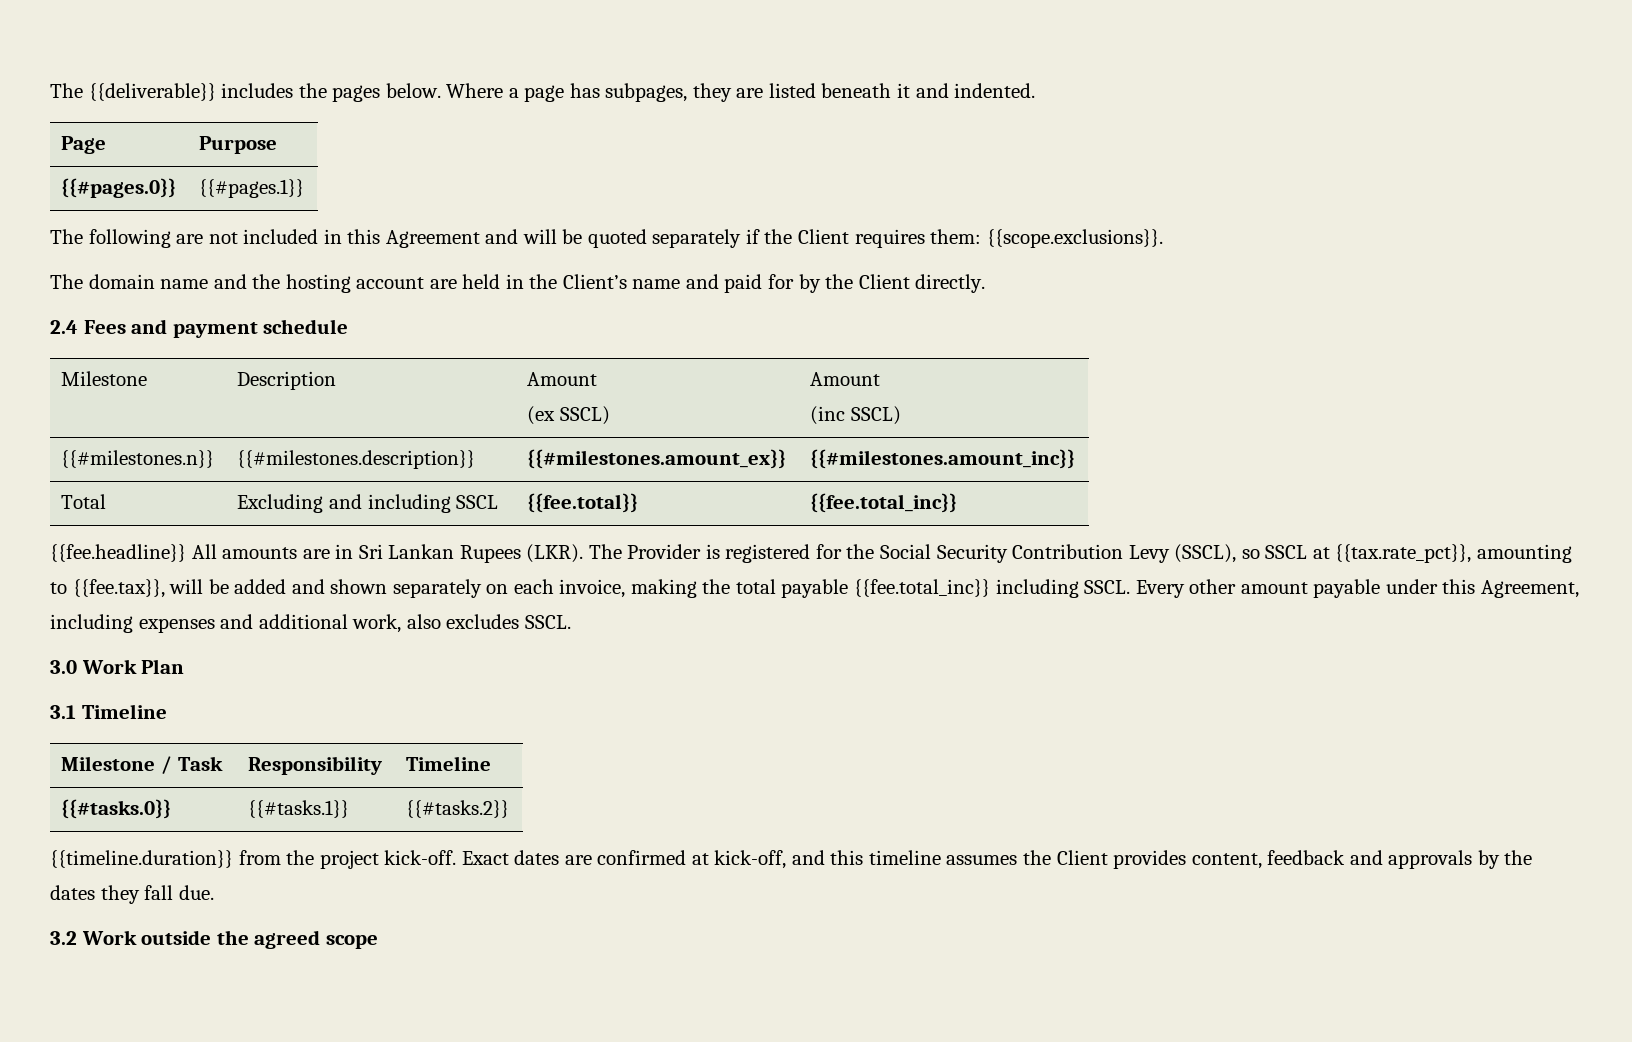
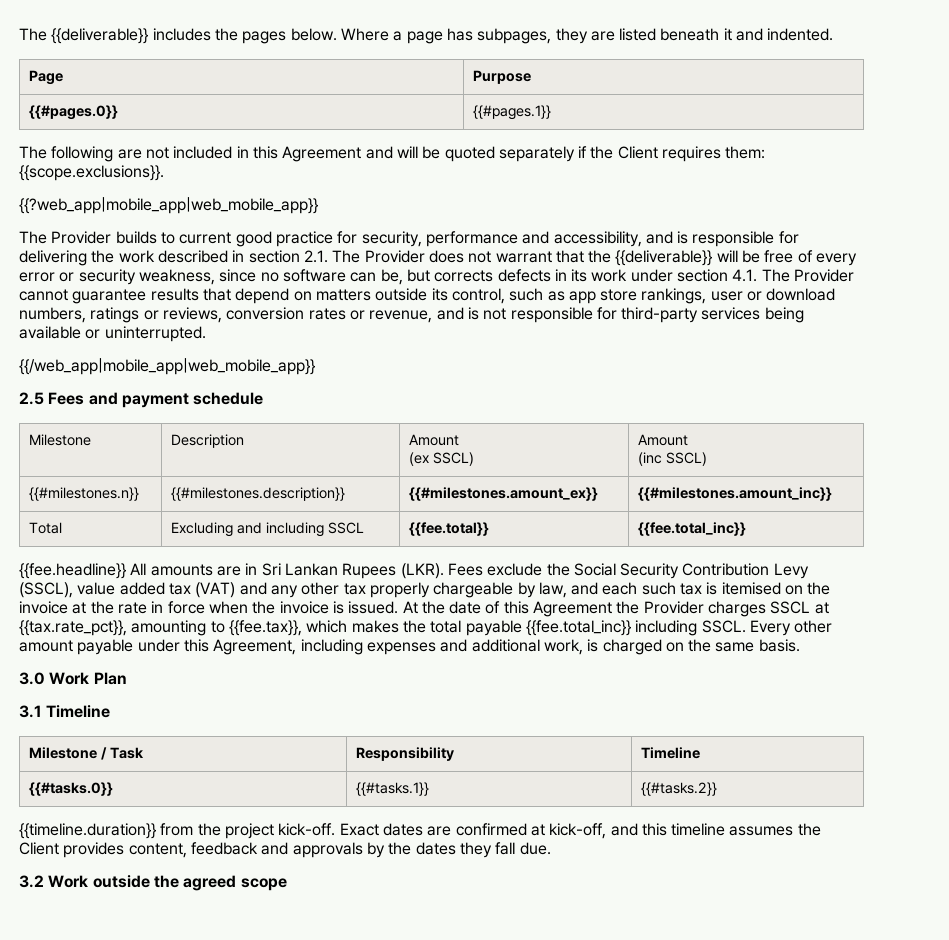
[50,274,986,293] [50,320,78,334] // The domain name and the hosting account are held in the Client’s name and paid for by the Client directly. // 2.4 -> [19,197,318,214] [19,231,799,247] [19,250,858,266] [19,269,855,285] [19,288,836,304] [19,307,804,323] [19,326,206,342] [19,358,315,375] [19,392,44,405] // {{?web_app|mobile_app|web_mobile_app}} // The Provider builds to current good practice for security, performance and accessibility, and is responsible for delivering the work described in section 2.1. The Provider does not warrant that the {{deliverable}} will be free of every error or security weakness, since no software can be, but corrects defects in its work under section 4.1. The Provider cannot guarantee results that depend on matters outside its control, such as app store rankings, user or download numbers, ratings or reviews, conversion rates or revenue, and is not responsible for third-party services being available or uninterrupted. // {{/web_app|mobile_app|web_mobile_app}} // 2.5
[588,544,842,563] The Provider is registered for -> [447,563,543,576] Fees exclude
[1241,549,1260,559] so -> [77,582,831,598] [19,601,767,617] value added tax (VAT) and any other tax properly chargeable by law, and each such tax is itemised on the invoice at the rate in force when the invoice is issued. At the date of this Agreement the Provider charges
[169,579,697,598] will be added and shown separately on each invoice, making -> [306,620,399,633] which makes
[406,614,571,629] also excludes SSCL. -> [587,639,800,655] is charged on the same basis.

